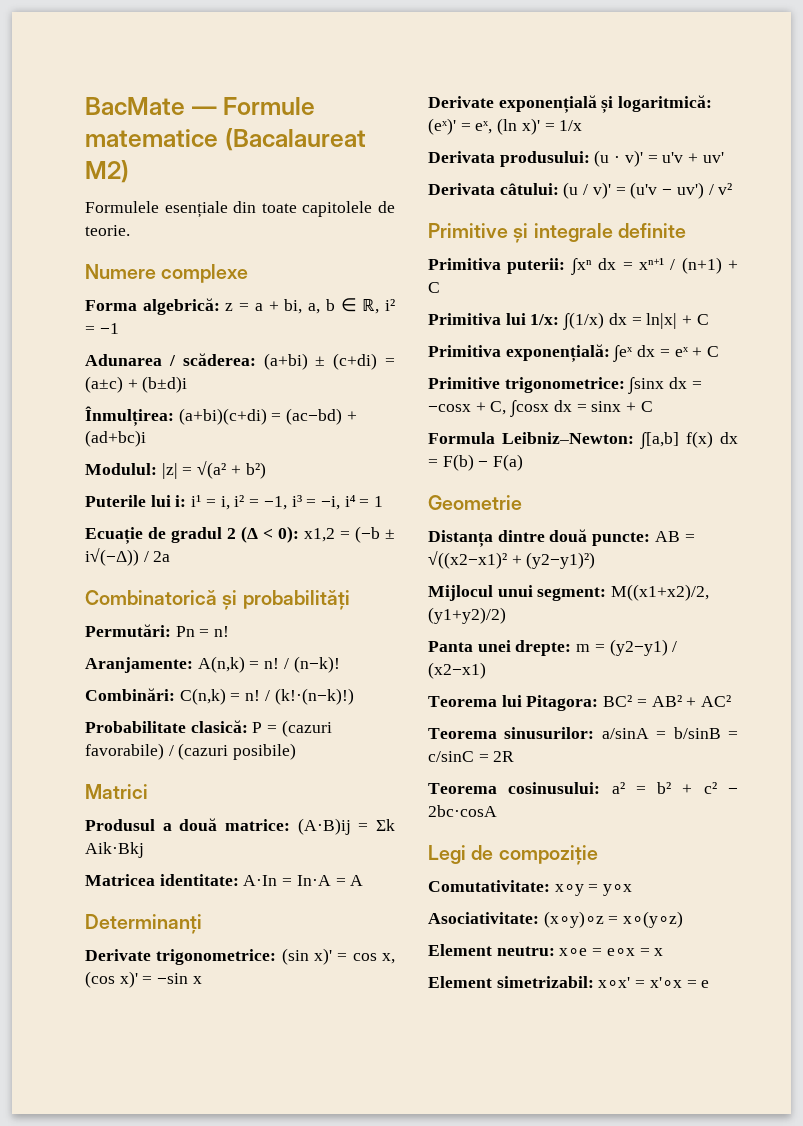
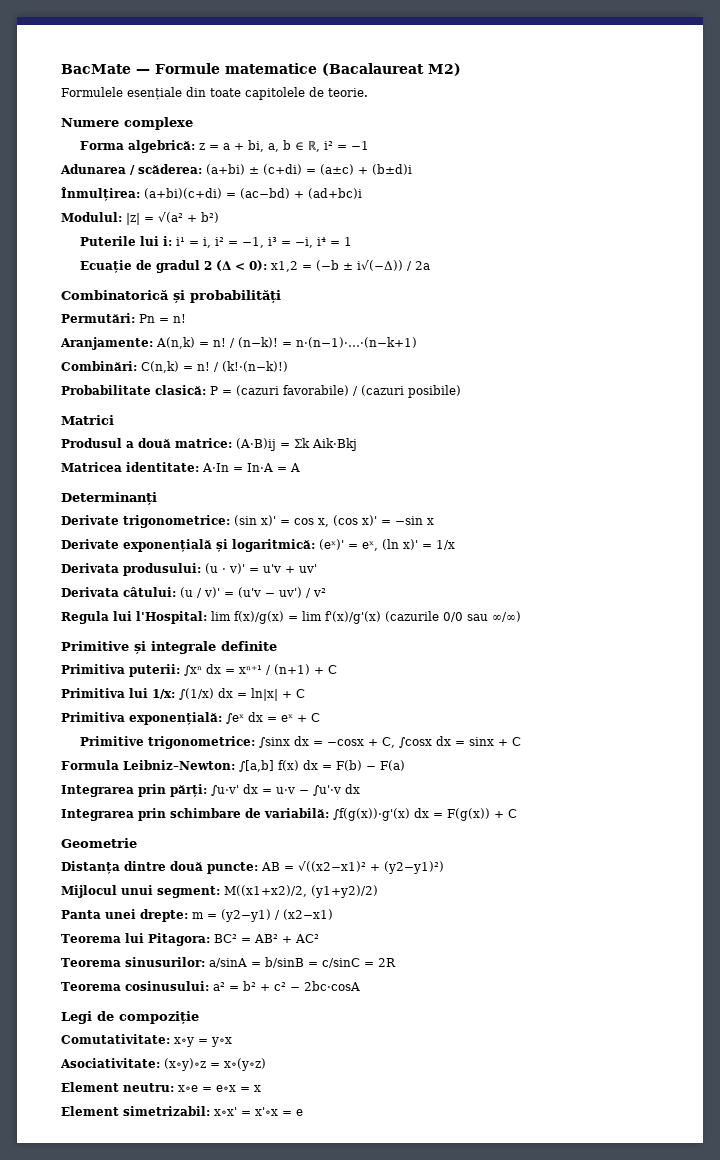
(340, 664) none -> [282,337,417,348] = n·(n−1)·…·(n−k+1)
(733, 189) none -> [61,611,521,624] // Regula lui l'Hospital: lim f(x)/g(x) = lim f'(x)/g'(x) (cazurile 0/0 sau ∞/∞)
(524, 462) none -> [61,784,360,797] [61,808,517,821] // Integrarea prin părți: ∫u·v' dx = u·v − ∫u'·v dx // Integrarea prin schimbare de variabilă: ∫f(g(x))·g'(x) dx = F(g(x)) + C

